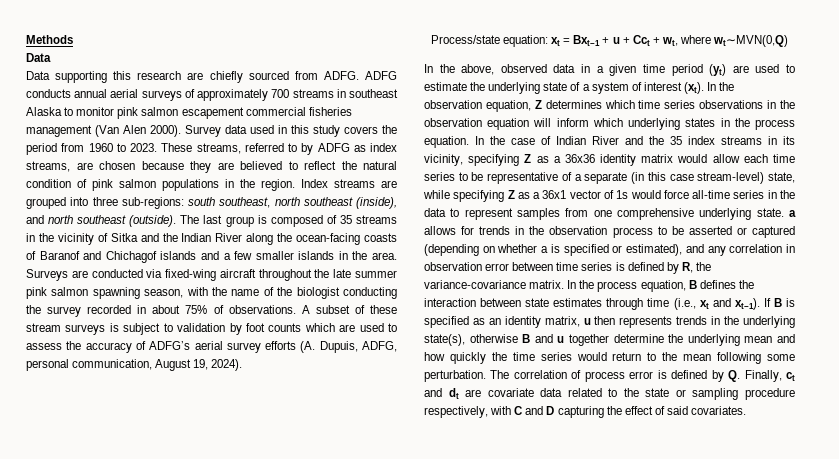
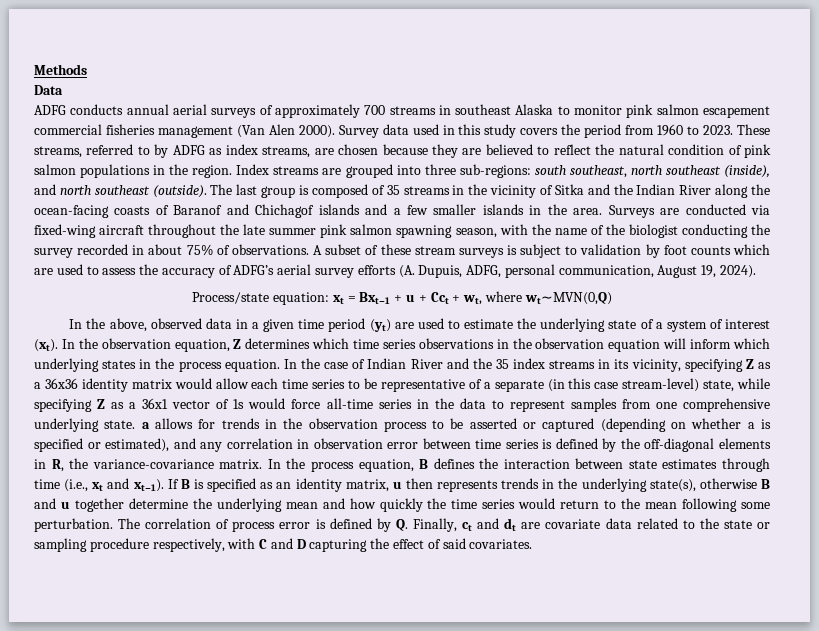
[26,71,359,83] Data supporting this research are chiefly sourced from ADFG. -> (63, 90) none
(679, 268) none -> [620,438,771,452] [34,459,46,469] the off-diagonal elements in

